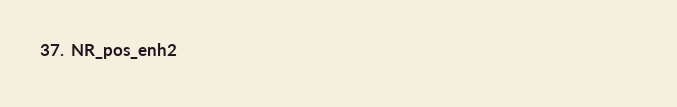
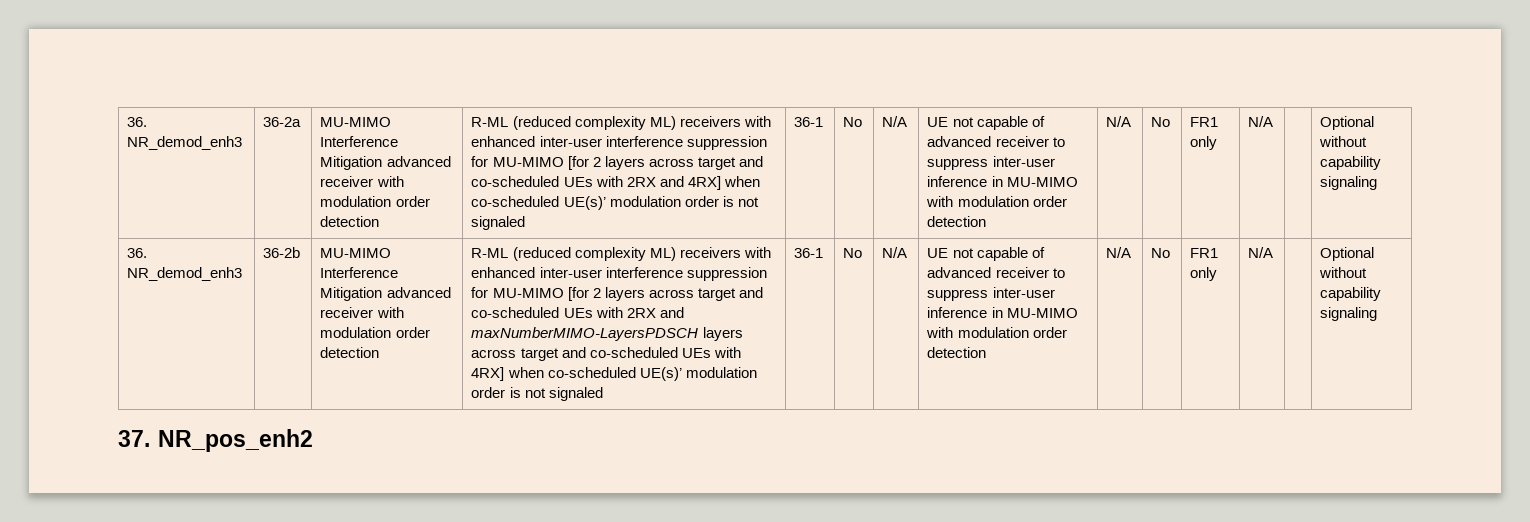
(40, 50) none -> [127,117,148,127] [127,136,243,150] [263,117,302,127] [320,117,392,127] [320,136,399,147] [320,156,451,170] [320,176,404,187] [320,196,430,207] [320,216,380,227] [471,116,771,130] [471,136,767,150] [471,156,763,170] [471,176,760,190] [471,196,759,210] [471,216,526,230] [794,117,824,127] [843,117,863,127] [882,116,908,127] [927,116,1045,130] [927,136,1065,147] [927,156,1055,170] [927,176,1078,187] [926,196,1067,207] [927,216,987,227] [1106,116,1132,127] [1151,117,1171,127] [1190,117,1219,127] [1190,136,1218,150] [1248,116,1274,127] [1320,116,1375,130] [1319,136,1368,147] [1320,156,1382,170] [1320,176,1378,190] [127,248,148,258] [127,267,243,281] [263,247,301,258] [320,248,392,258] [320,267,399,278] [320,287,451,301] [320,307,404,318] [320,327,430,338] [320,347,380,358] [471,247,771,261] [471,267,767,281] [471,287,763,301] [471,307,684,318] [471,327,743,341] [471,347,741,361] [471,367,757,381] [471,387,603,401] [794,248,824,258] [843,248,863,258] [882,247,908,258] [927,247,1045,261] [927,267,1065,278] [927,287,1055,301] [927,307,1078,318] [926,327,1067,338] [927,347,987,358] [1106,247,1132,258] [1151,248,1171,258] [1190,248,1219,258] [1190,267,1218,281] [1248,247,1274,258] [1320,247,1375,261] [1319,267,1368,278] [1320,287,1382,301] [1320,307,1378,321] 36. NR_demod_enh3 | 36-2a | MU-MIMO Interference Mitigation advanced receiver with modulation order detection | R-ML (reduced complexity ML) receivers with enhanced inter-user interference suppression for MU-MIMO [for 2 layers across target and co-scheduled UEs with 2RX and 4RX] when co-scheduled UE(s)’ modulation order is not signaled | 36-1 | No | N/A | UE not capable of advanced receiver to suppress inter-user inference in MU-MIMO with modulation order detection | N/A | No | FR1 only | N/A | | Optional without capability signaling // 36. NR_demod_enh3 | 36-2b | MU-MIMO Interference Mitigation advanced receiver with modulation order detection | R-ML (reduced complexity ML) receivers with enhanced inter-user interference suppression for MU-MIMO [for 2 layers across target and co-scheduled UEs with 2RX and maxNumberMIMO-LayersPDSCH layers across target and co-scheduled UEs with 4RX] when co-scheduled UE(s)’ modulation order is not signaled | 36-1 | No | N/A | UE not capable of advanced receiver to suppress inter-user inference in MU-MIMO with modulation order detection | N/A | No | FR1 only | N/A | | Optional without capability signaling //

